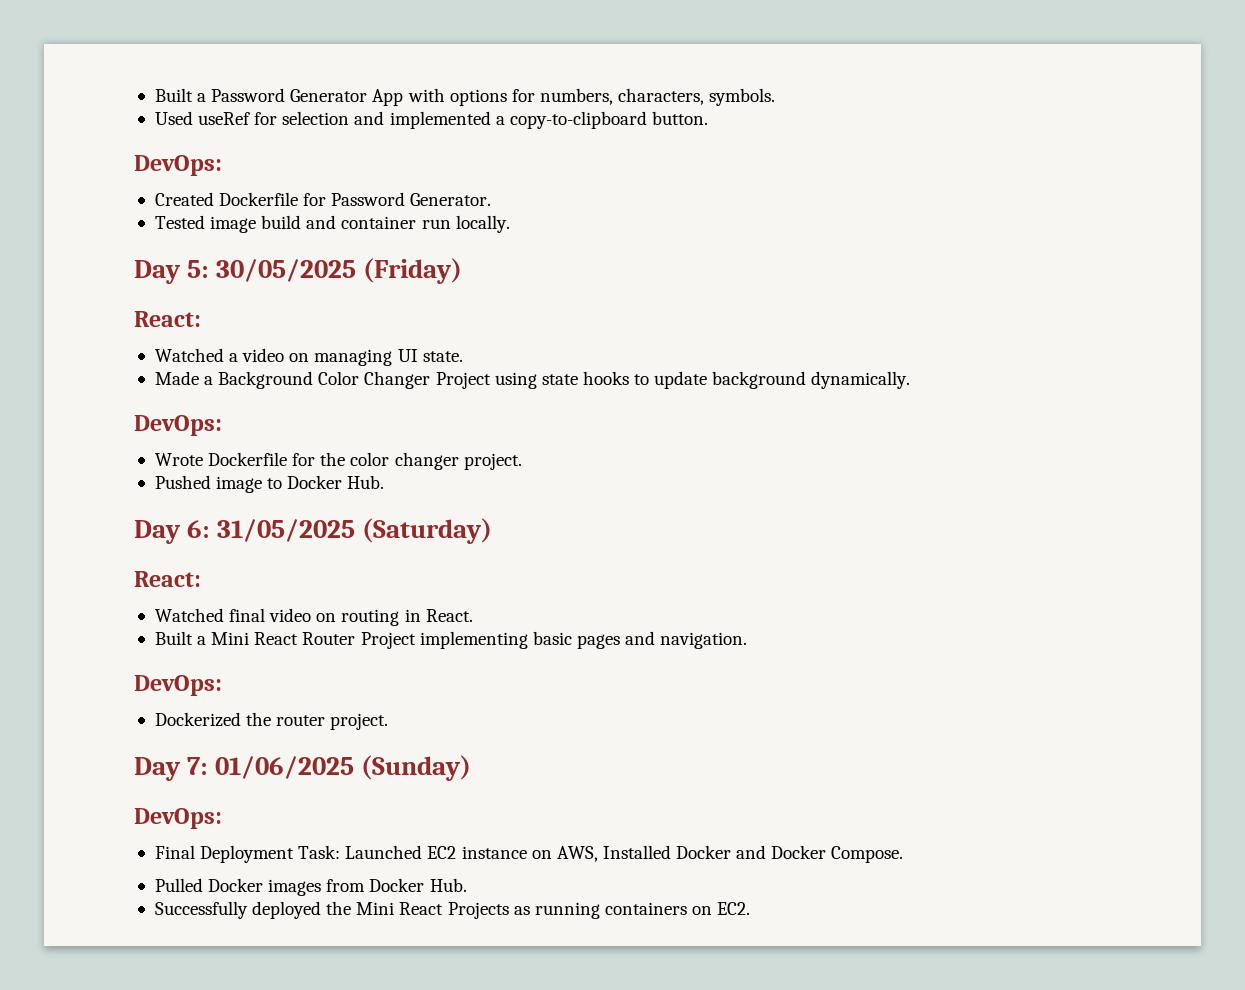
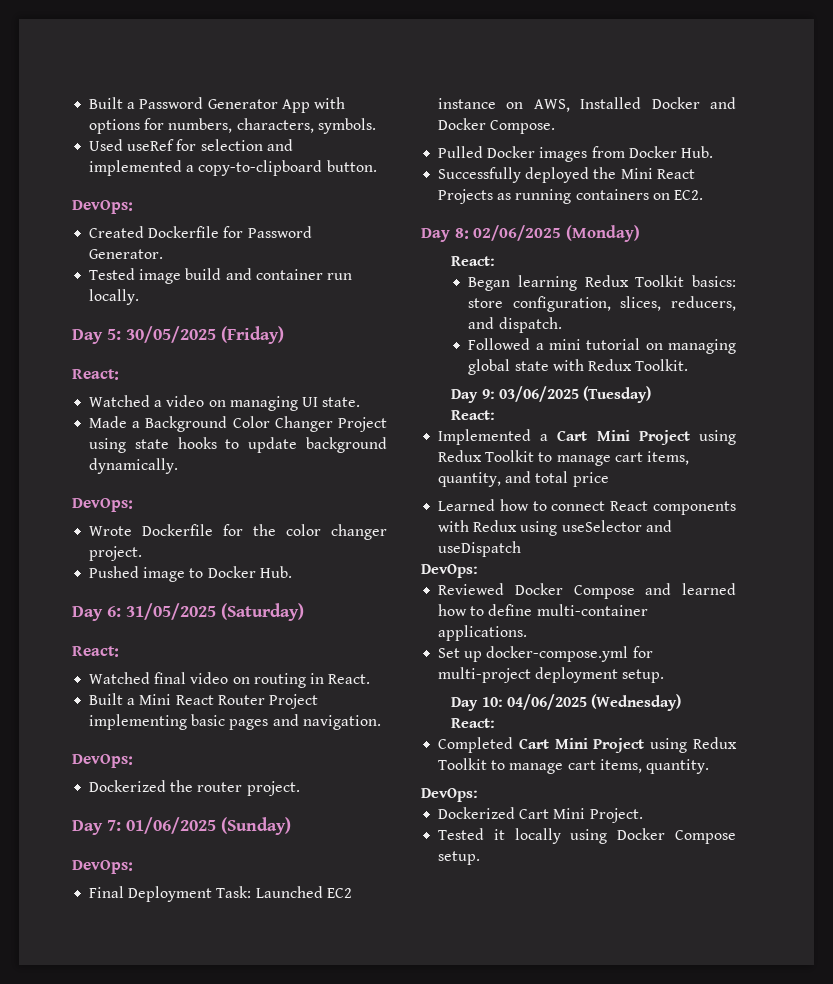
(751, 908) none -> [421,225,640,242] [451,256,496,266] [468,275,736,291] [468,296,736,312] [468,317,562,333] [468,338,736,354] [468,359,689,375] [451,386,651,403] [451,410,496,420] [438,429,736,445] [438,450,689,466] [438,471,609,487] [438,499,736,515] [438,520,672,536] [438,541,522,557] [421,564,478,578] [438,583,736,599] [438,604,648,616] [438,625,528,641] [438,646,653,662] [438,667,665,683] [451,694,681,711] [451,718,496,728] [438,737,737,753] [438,758,709,774] [421,788,478,802] [438,807,643,823] [438,828,736,844] [438,851,481,865] // Day 8: 02/06/2025 (Monday) // React: // Began learning Redux Toolkit basics: store configuration, slices, reducers, and dispatch. // Followed a mini tutorial on managing global state with Redux Toolkit. // Day 9: 03/06/2025 (Tuesday) // React: // Implemented a Cart Mini Project using Redux Toolkit to manage cart items, quantity, and total price // Learned how to connect React components with Redux using useSelector and useDispatch // DevOps: // Reviewed Docker Compose and learned how to define multi-container applications. // Set up docker-compose.yml for multi-project deployment setup. // Day 10: 04/06/2025 (Wednesday) // React: // Completed Cart Mini Project using Redux Toolkit to manage cart items, quantity. // DevOps: // Dockerized Cart Mini Project. // Tested it locally using Docker Compose setup.

